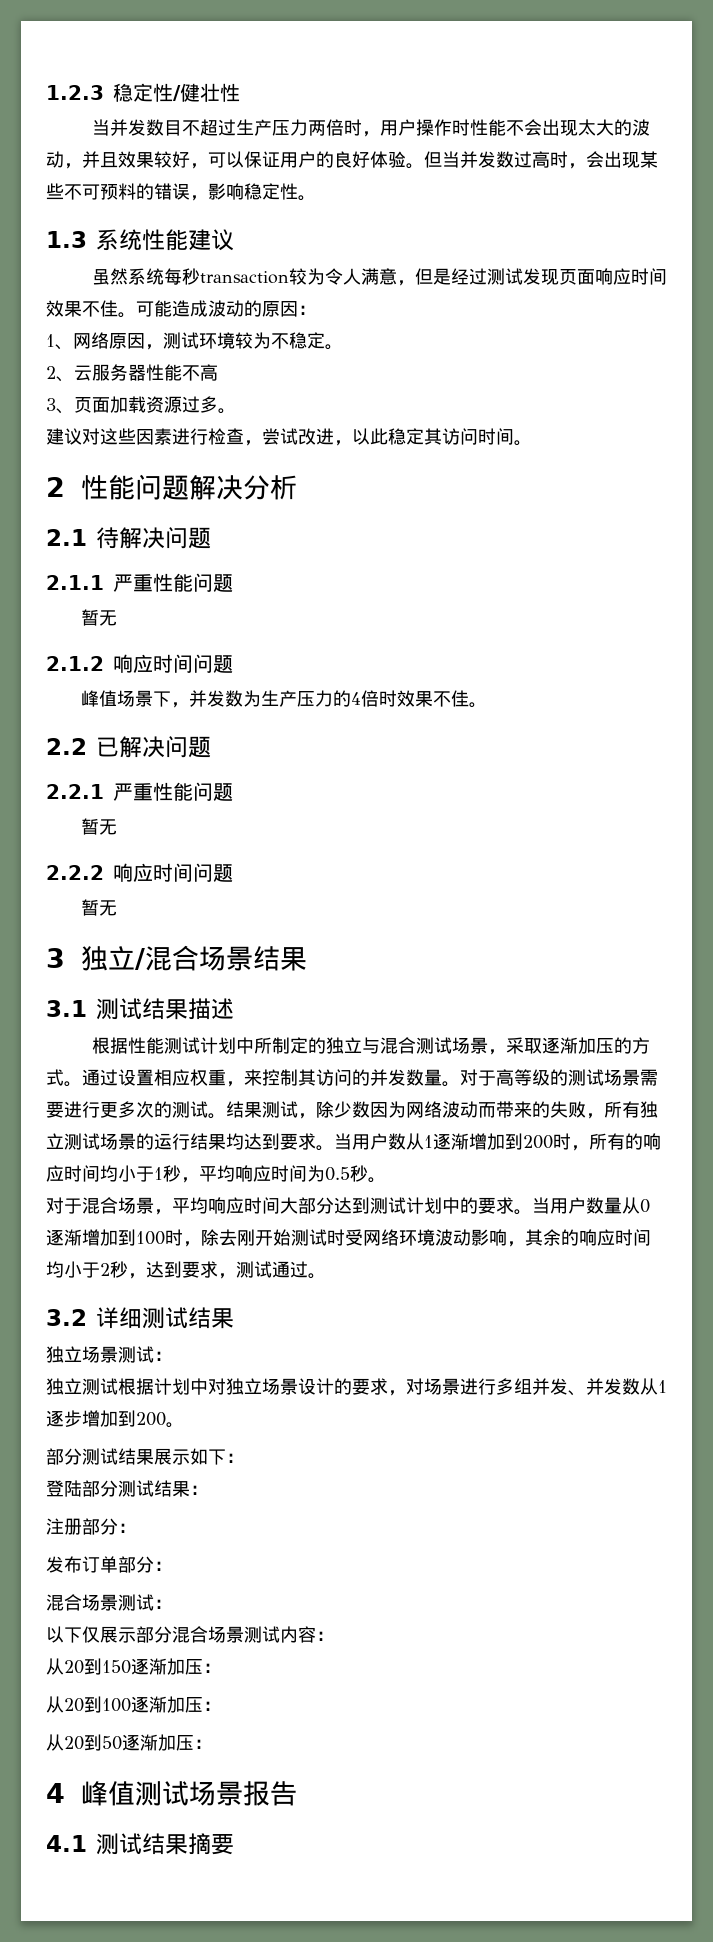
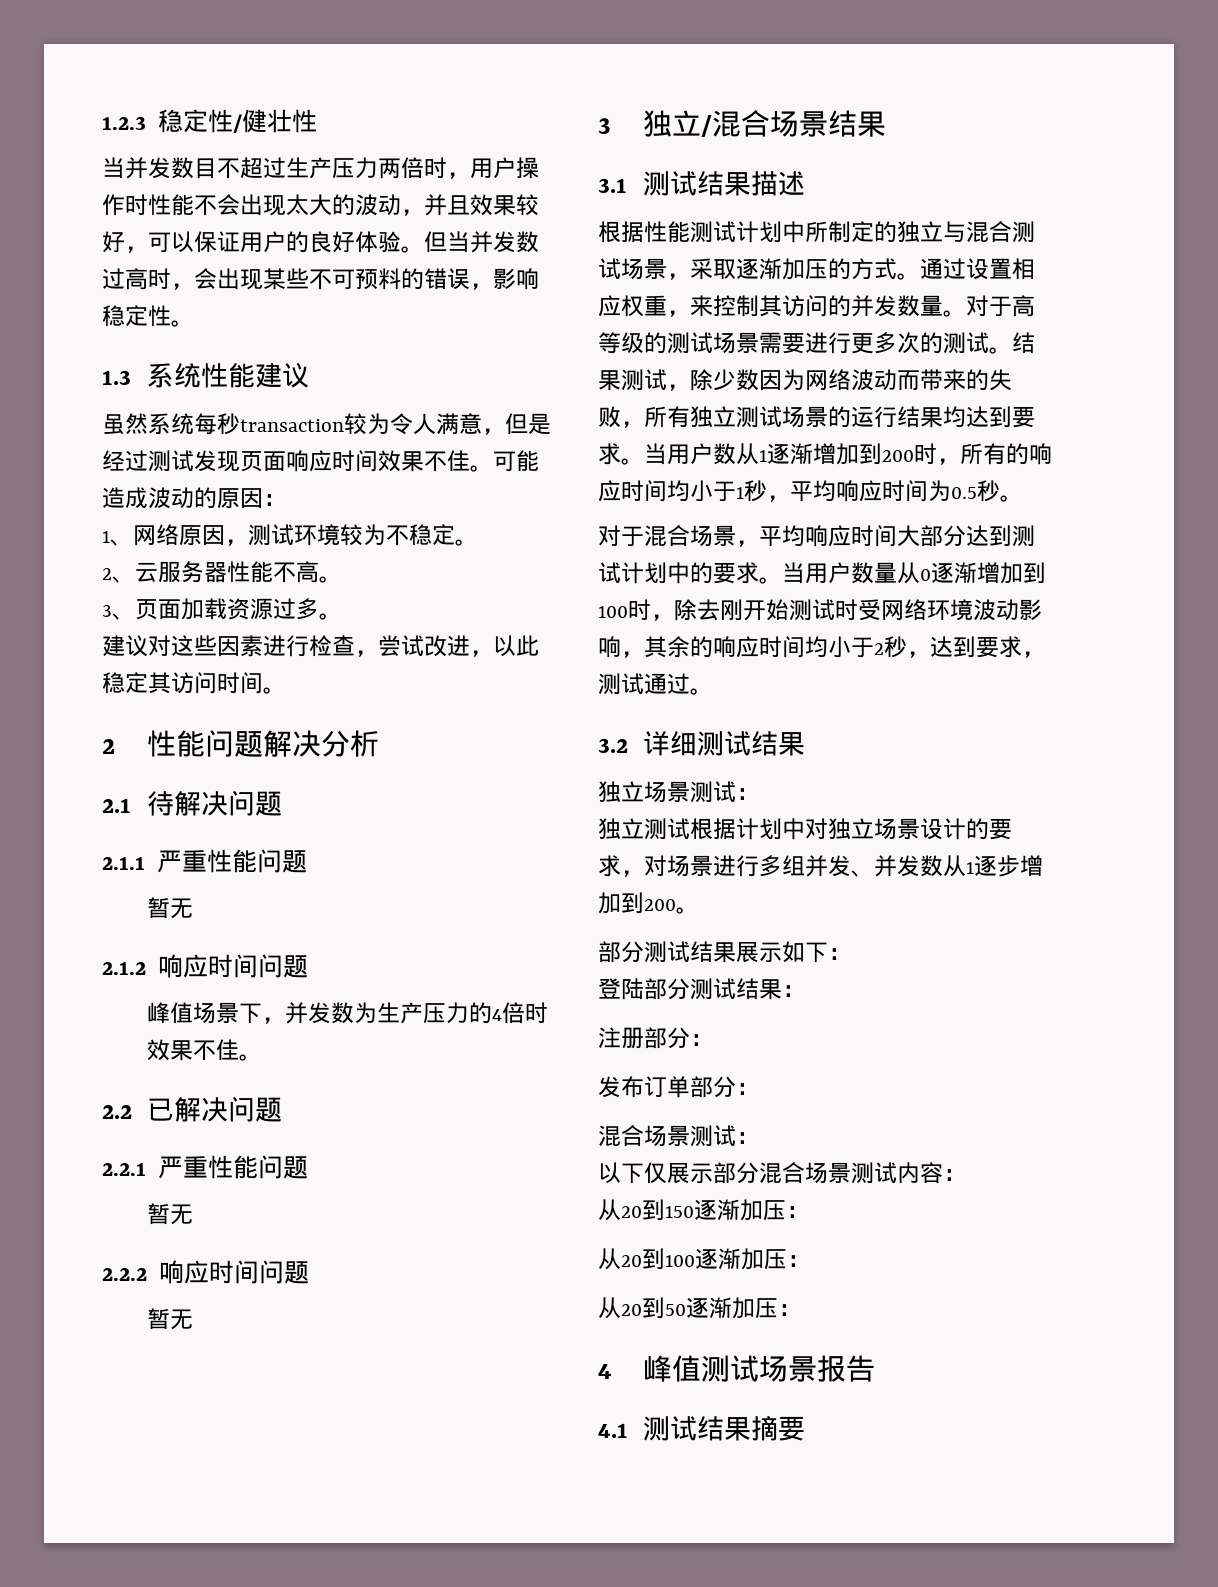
(218, 372) none -> [319,576,342,583] 。

